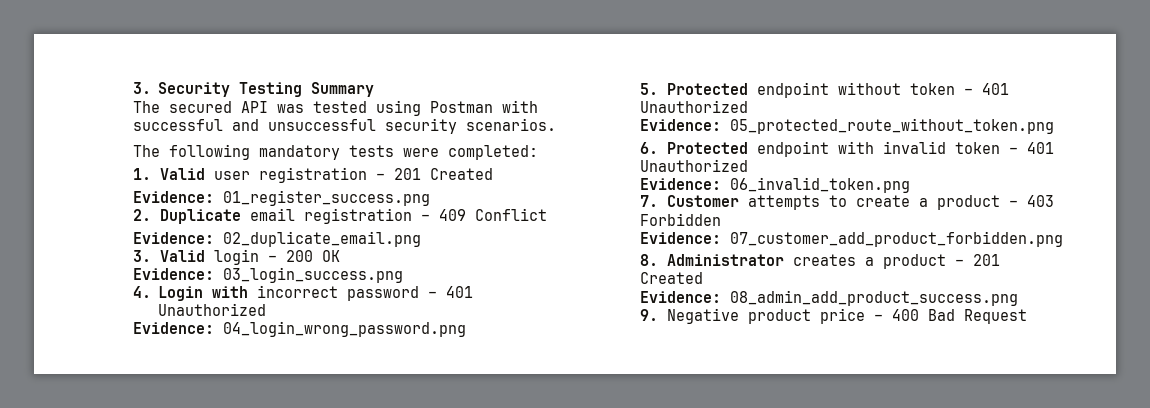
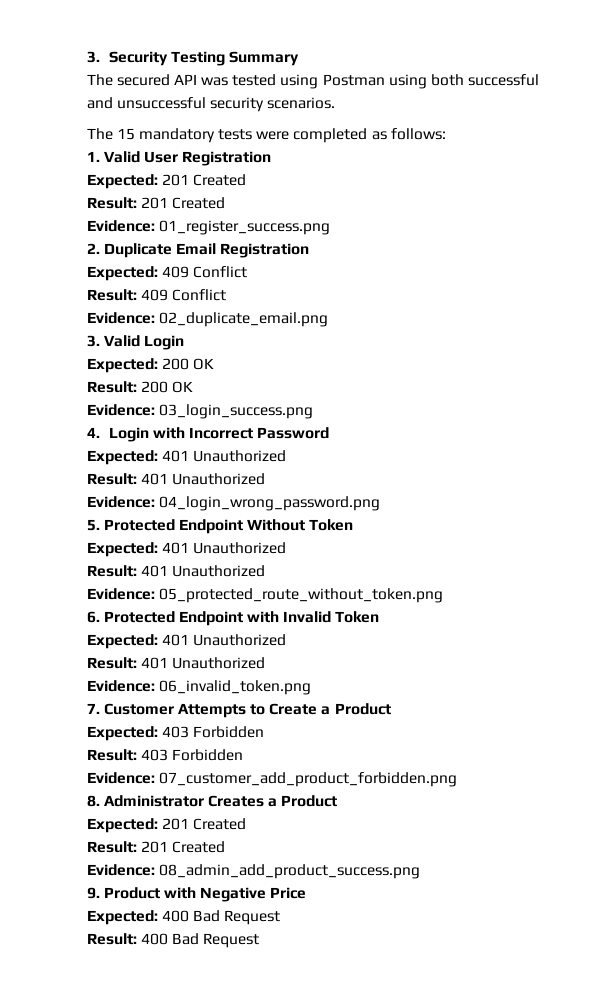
[501,100,538,113] with -> [388,74,465,89] using both
[168,144,250,160] following -> [116,128,135,140] 15
[447,145,538,160] completed: -> [293,128,446,143] completed as follows:
[213,167,385,183] user registration – -> [143,151,272,166] [86,174,246,189] [86,197,137,209] User Registration // Expected: 201 Created // Result:
[249,208,430,224] email registration – -> [175,243,310,258] [86,266,247,281] [86,289,137,301] Email Registration // Expected: 409 Conflict // Result:
[213,249,277,265] login – -> [143,335,184,350] [86,358,214,373] [86,381,137,393] Login // Expected: 200 OK // Result:
[257,285,438,301] incorrect password – -> [189,427,330,439] [86,450,286,465] [86,473,137,485] Incorrect Password // Expected: 401 Unauthorized // Result:
[756,82,973,98] endpoint without token – -> [178,519,354,534] [86,542,286,557] [86,565,137,577] Endpoint Without Token // Expected: 401 Unauthorized // Result:
[756,141,1018,157] endpoint with invalid token – -> [178,611,380,626] [86,634,286,649] [86,657,137,669] Endpoint with Invalid Token // Expected: 401 Unauthorized // Result:
[747,195,1018,210] attempts to create a product – -> [177,703,391,718] [86,726,264,741] [86,749,137,761] Attempts to Create a Product // Expected: 403 Forbidden // Result:
[792,254,964,269] creates a product – -> [207,795,338,807] [86,818,246,833] [86,841,137,853] Creates a Product // Expected: 201 Created // Result:
[666,308,1027,324] Negative product price – 400 Bad Request -> [103,887,307,902] [86,910,281,925] [86,933,260,948] Product with Negative Price // Expected: 400 Bad Request // Result: 400 Bad Request

